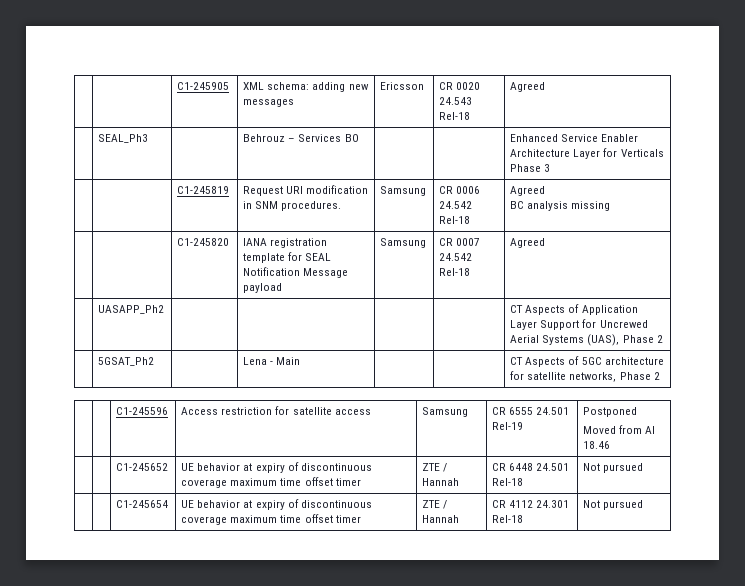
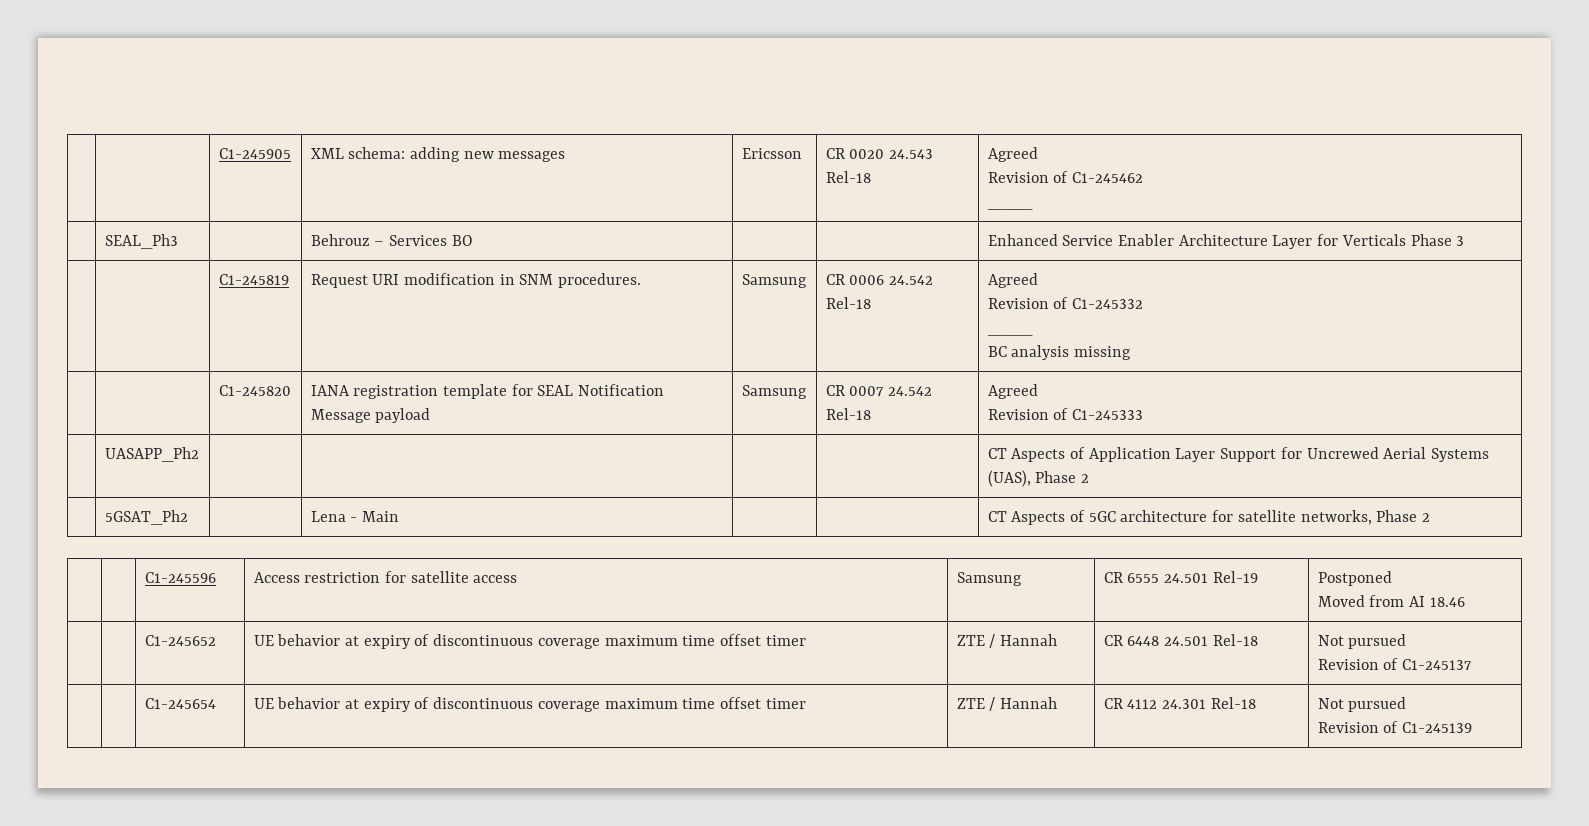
(546, 87) none -> [987,171,1143,183] [987,207,1033,210] // Revision of C1-245462 // ____
(546, 191) none -> [987,297,1143,309] [987,333,1033,336] // Revision of C1-245332 // ____
(546, 243) none -> [987,408,1143,420] // Revision of C1-245333
(644, 468) none -> [1317,658,1472,670] // Revision of C1-245137
(644, 505) none -> [1317,721,1472,733] // Revision of C1-245139

